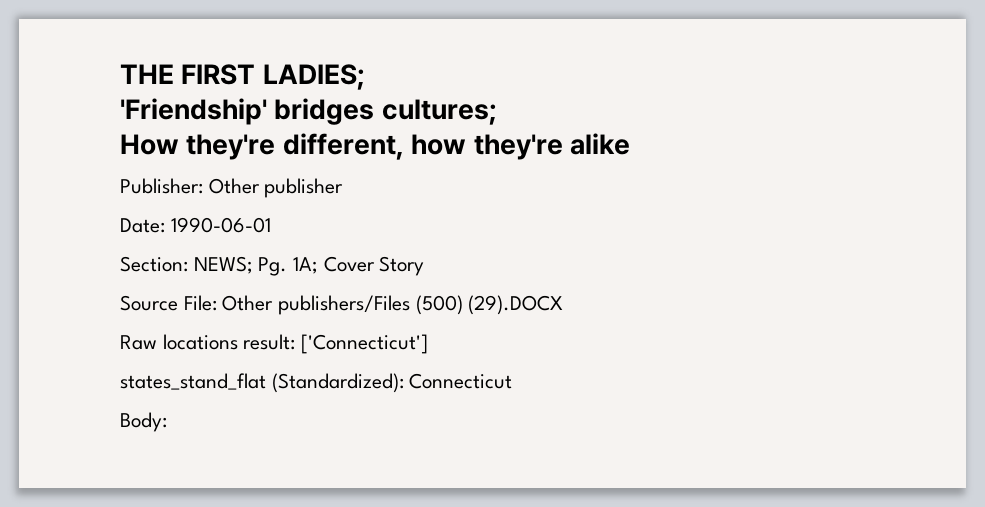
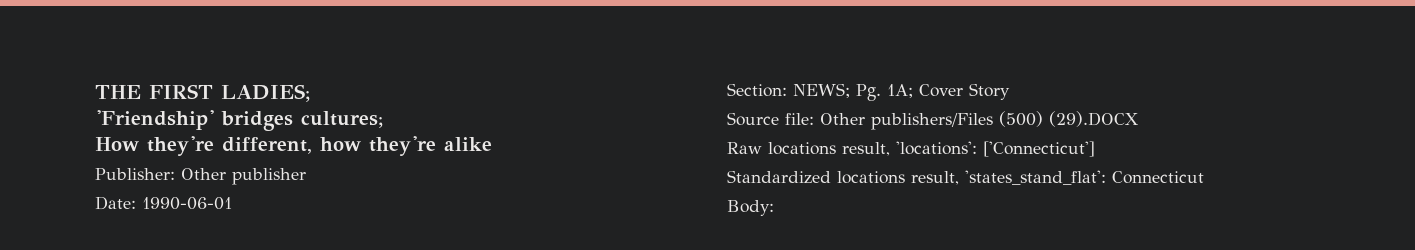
[183,295,217,311] File: -> [785,113,814,125] file:
[243,334,296,350] result: -> [842,141,977,156] result, 'locations':
[120,373,404,393] states_stand_flat (Standardized): -> [727,170,1106,185] Standardized locations result, 'states_stand_flat':

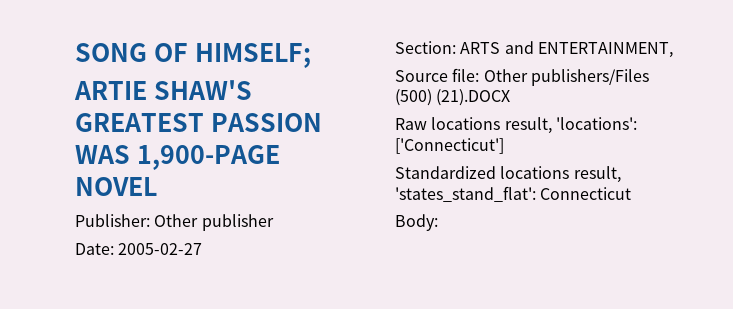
[95,84,310,102] [95,110,383,131] [95,136,492,156] THE FIRST LADIES; // 'Friendship' bridges cultures; // How they're different, how they're alike -> [75,43,311,68] [74,80,252,100] [75,113,322,132] [75,145,280,170] [75,177,157,196] SONG OF HIMSELF; // ARTIE SHAW'S GREATEST PASSION WAS 1,900-PAGE NOVEL
[142,197,232,210] 1990-06-01 -> [118,243,203,255] 2005-02-27
[793,83,1010,101] NEWS; Pg. 1A; Cover Story -> [460,41,673,58] ARTS and ENTERTAINMENT,
[1049,111,1139,127] (29).DOCX -> [436,89,511,106] (21).DOCX

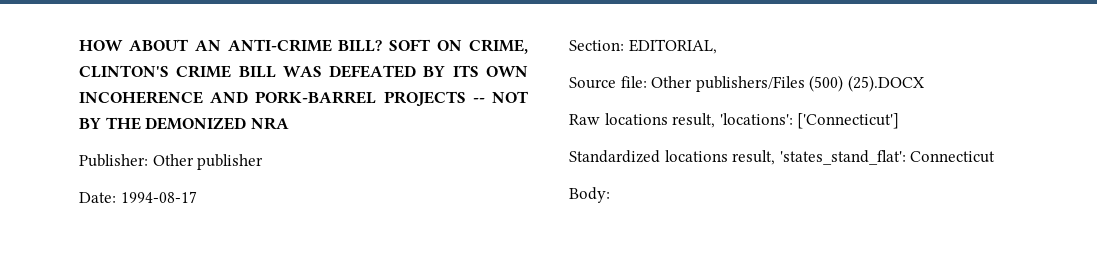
[75,43,311,68] [74,80,252,100] [75,113,322,132] [75,145,280,170] [75,177,157,196] SONG OF HIMSELF; // ARTIE SHAW'S GREATEST PASSION WAS 1,900-PAGE NOVEL -> [79,39,528,54] [79,65,528,78] [79,91,528,107] [79,117,289,130] HOW ABOUT AN ANTI-CRIME BILL? SOFT ON CRIME, CLINTON'S CRIME BILL WAS DEFEATED BY ITS OWN INCOHERENCE AND PORK-BARREL PROJECTS -- NOT BY THE DEMONIZED NRA
[118,243,203,255] 2005-02-27 -> [120,191,197,203] 1994-08-17
[460,41,673,58] ARTS and ENTERTAINMENT, -> [628,39,717,54] EDITORIAL,
[436,89,511,106] (21).DOCX -> [847,75,924,92] (25).DOCX

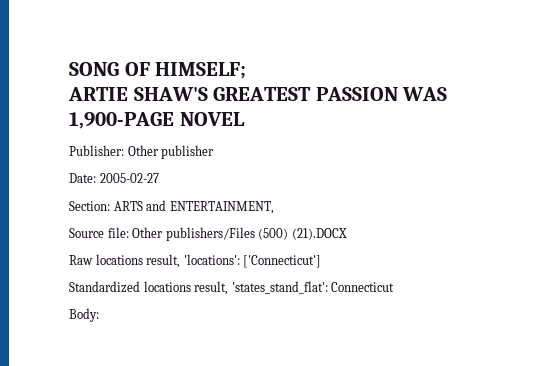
[79,39,528,54] [79,65,528,78] [79,91,528,107] [79,117,289,130] HOW ABOUT AN ANTI-CRIME BILL? SOFT ON CRIME, CLINTON'S CRIME BILL WAS DEFEATED BY ITS OWN INCOHERENCE AND PORK-BARREL PROJECTS -- NOT BY THE DEMONIZED NRA -> [69,62,247,79] [68,87,448,101] [69,112,245,129] SONG OF HIMSELF; // ARTIE SHAW'S GREATEST PASSION WAS 1,900-PAGE NOVEL
[120,191,197,203] 1994-08-17 -> [99,173,159,183] 2005-02-27
[628,39,717,54] EDITORIAL, -> [113,200,274,214] ARTS and ENTERTAINMENT,
[847,75,924,92] (25).DOCX -> [291,228,347,240] (21).DOCX

